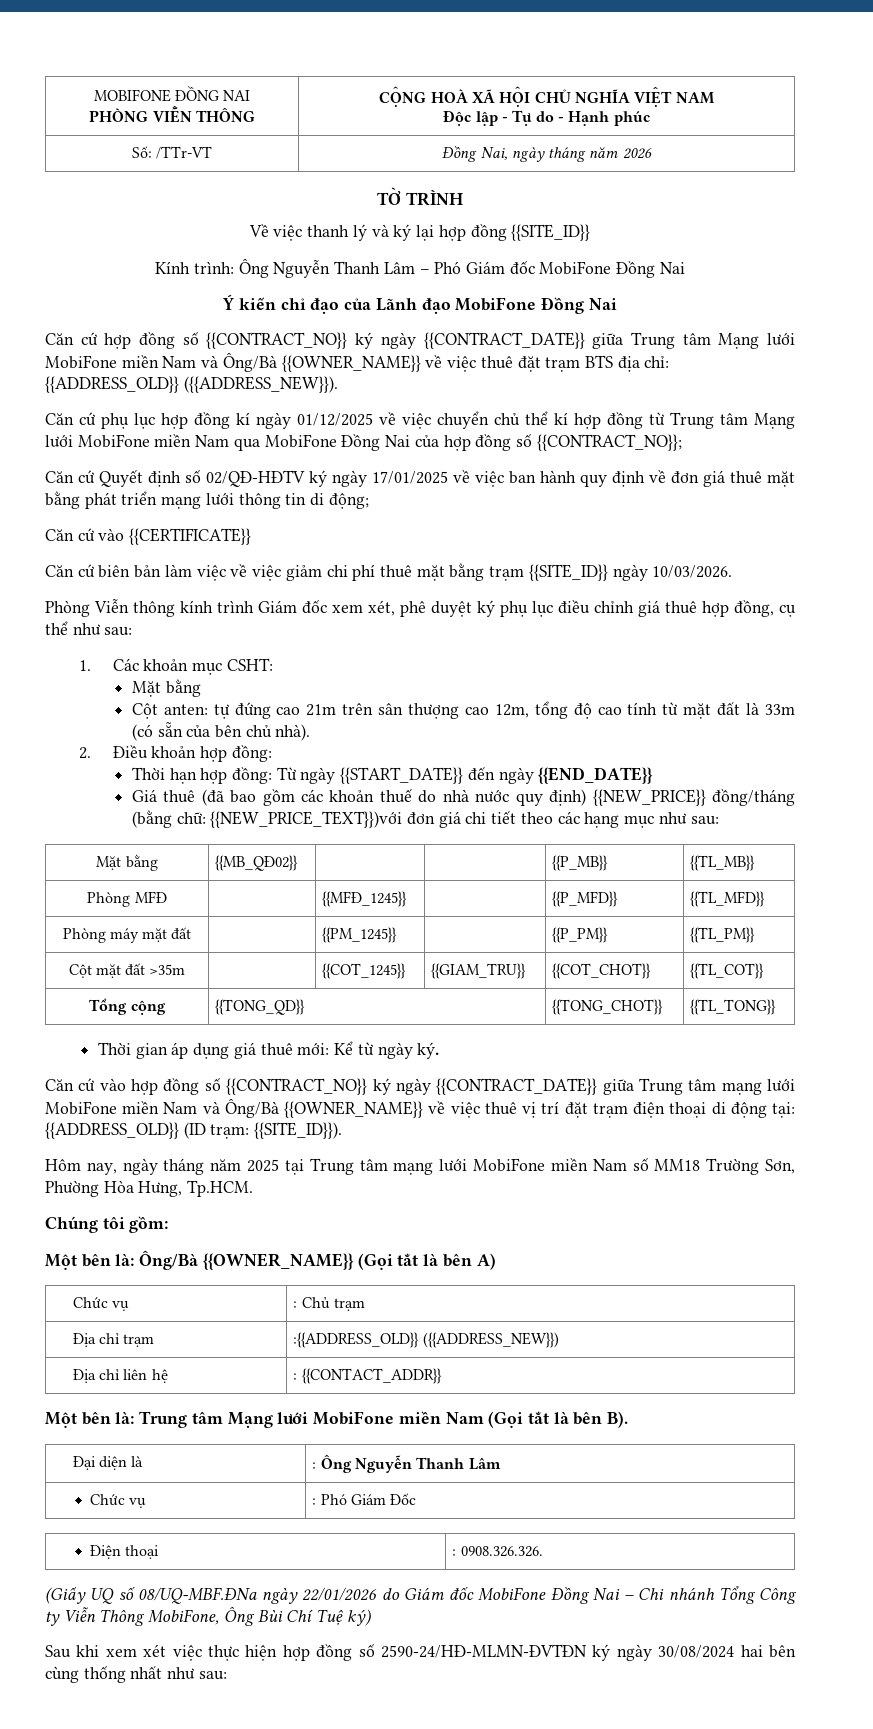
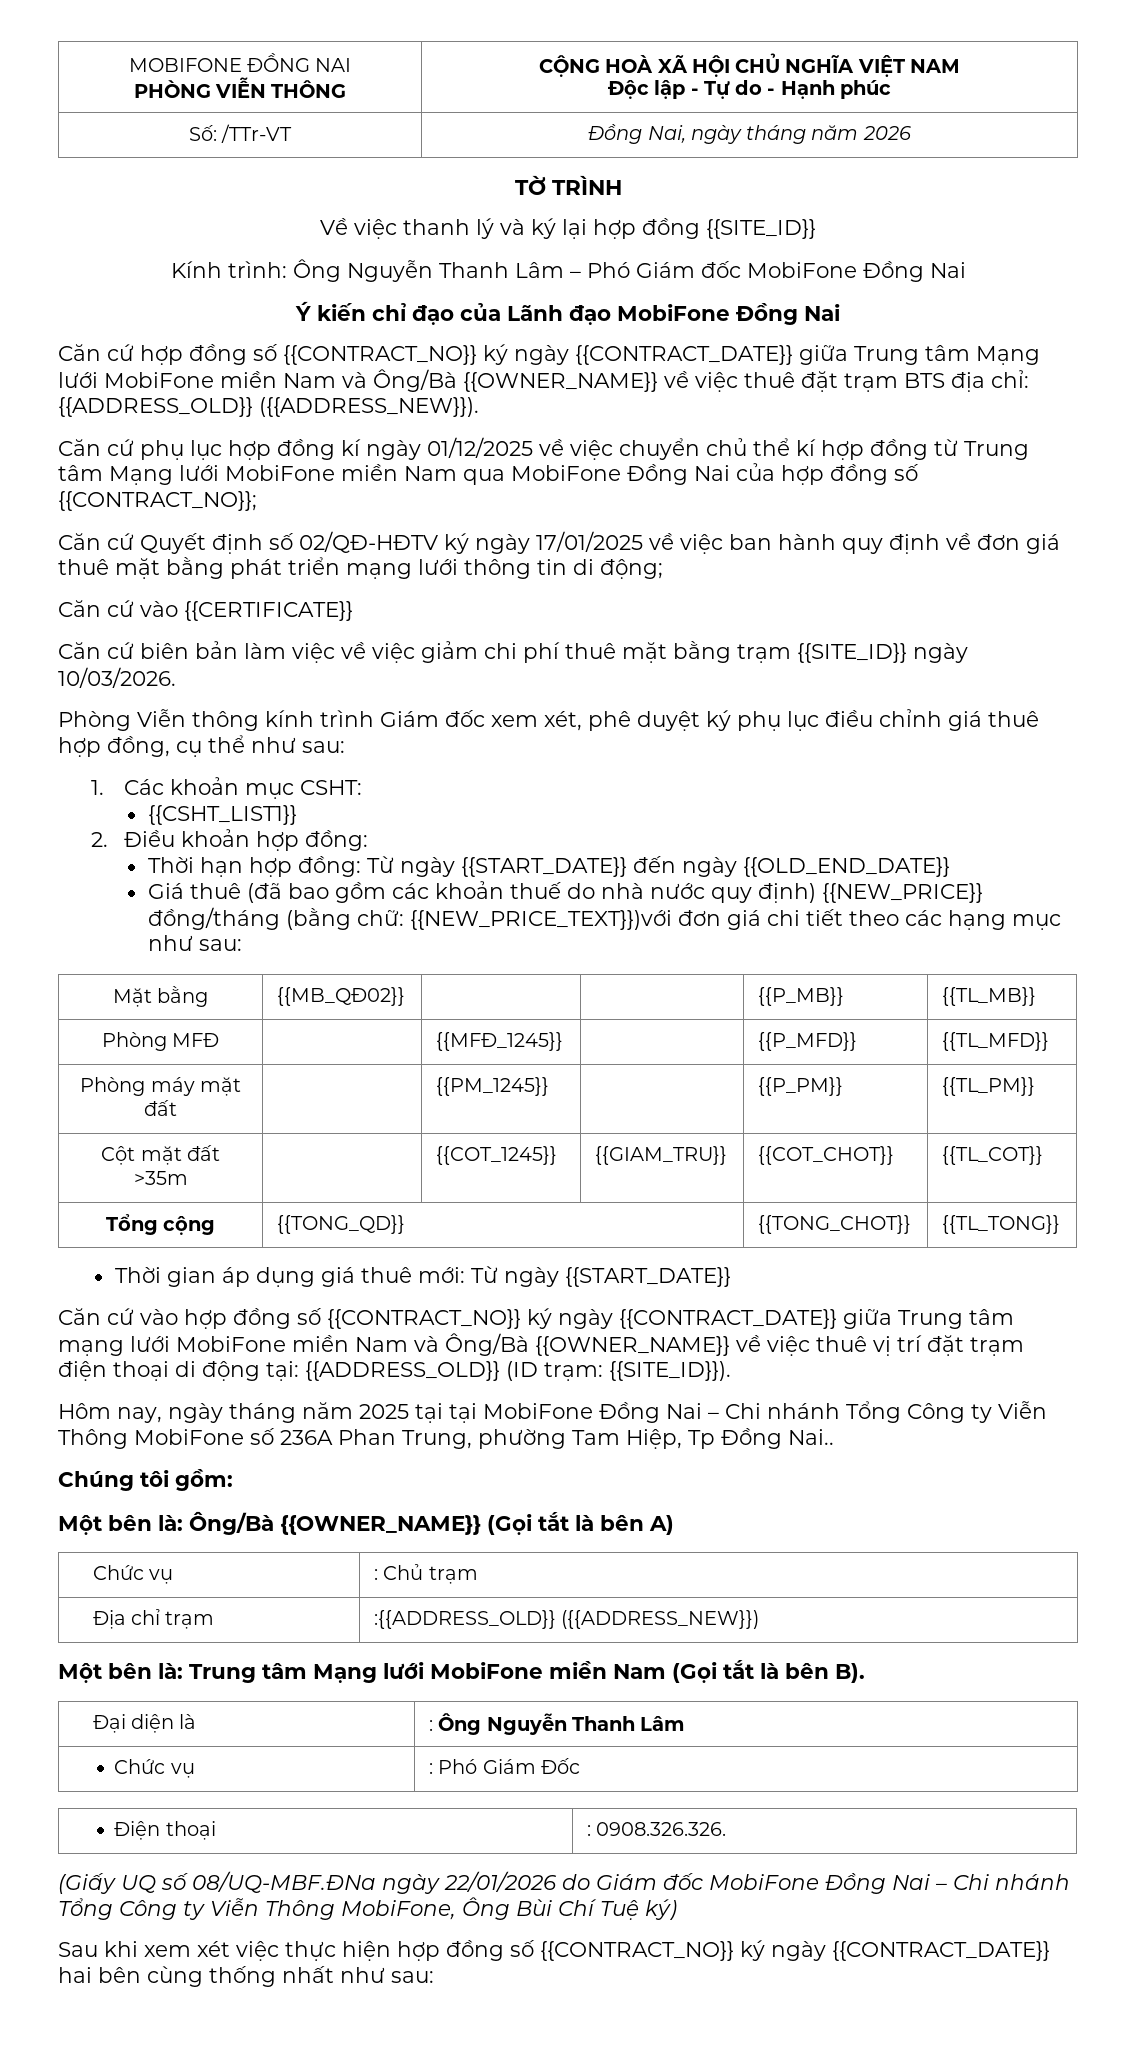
[131,679,201,697] [131,701,796,719] [131,722,311,741] Mặt bằng // Cột anten: tự đứng cao 21m trên sân thượng cao 12m, tổng độ cao tính từ mặt đất là 33m (có sẵn của bên chủ nhà). -> [147,805,297,825] {{CSHT_LIST1}}
[538,767,654,784] {{END_DATE}} -> [742,857,950,877] {{OLD_END_DATE}}
[334,1041,440,1059] Kể từ ngày ký. -> [470,1266,731,1287] Từ ngày {{START_DATE}}
[309,1158,796,1175] [45,1180,254,1197] Trung tâm mạng lưới MobiFone miền Nam số MM18 Trường Sơn, Phường Hòa Hưng, Tp.HCM. -> [449,1401,1047,1423] [58,1428,834,1449] tại MobiFone Đồng Nai – Chi nhánh Tổng Công ty Viễn Thông MobiFone số 236A Phan Trung, phường Tam Hiệp, Tp Đồng Nai..
[72,1369,168,1383] [293,1368,442,1384] // Địa chỉ liên hệ | : {{CONTACT_ADDR}} -> (760, 1619) none
[381,1644,735,1661] 2590-24/HĐ-MLMN-ĐVTĐN ký ngày 30/08/2024 -> [540,1940,1050,1961] {{CONTRACT_NO}} ký ngày {{CONTRACT_DATE}}

